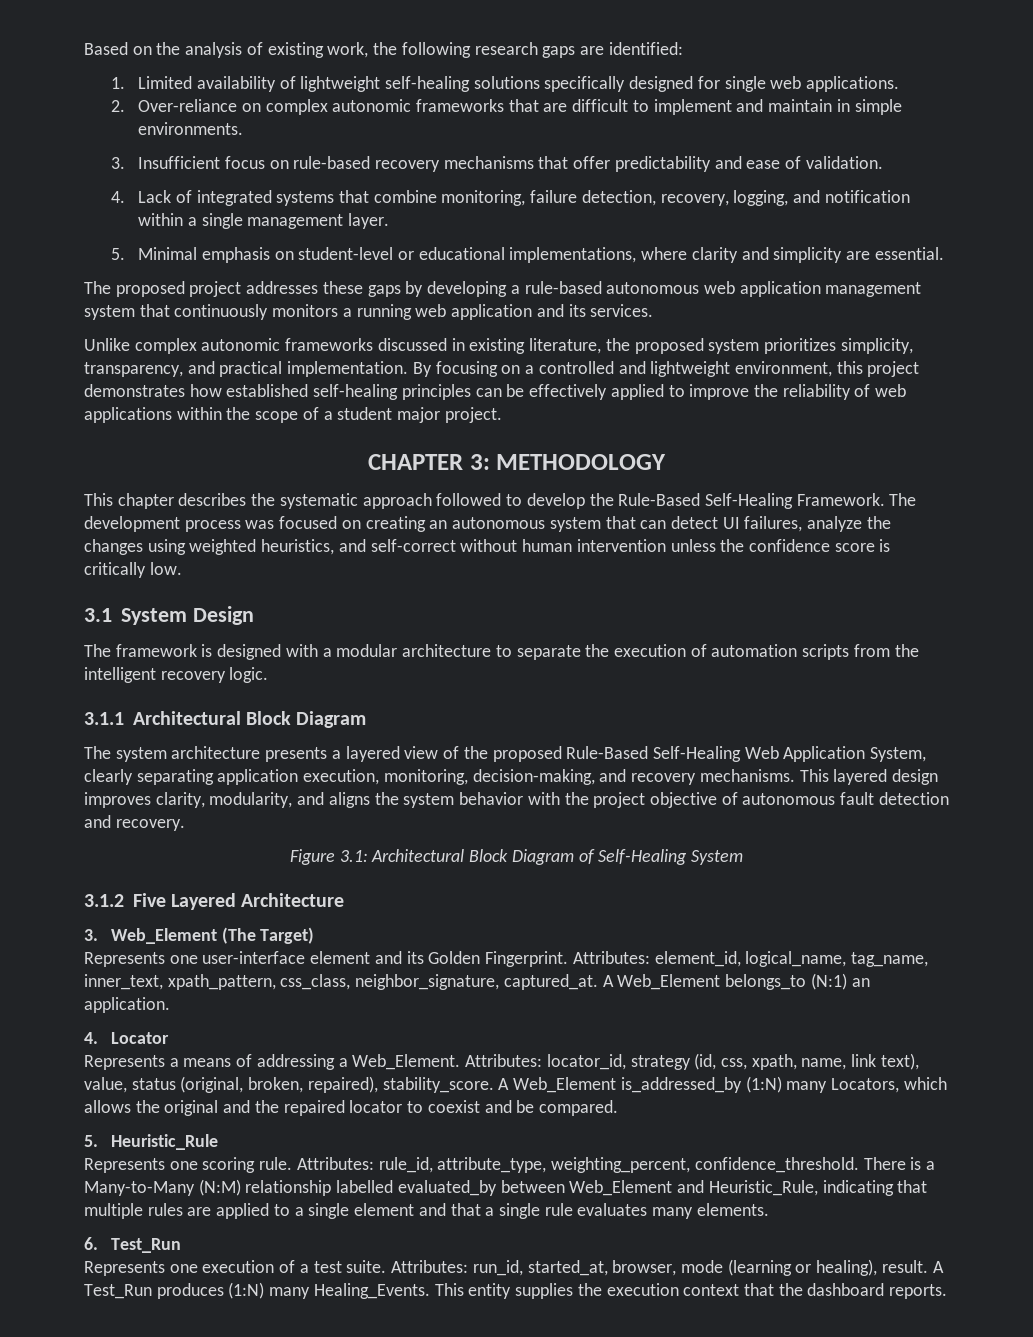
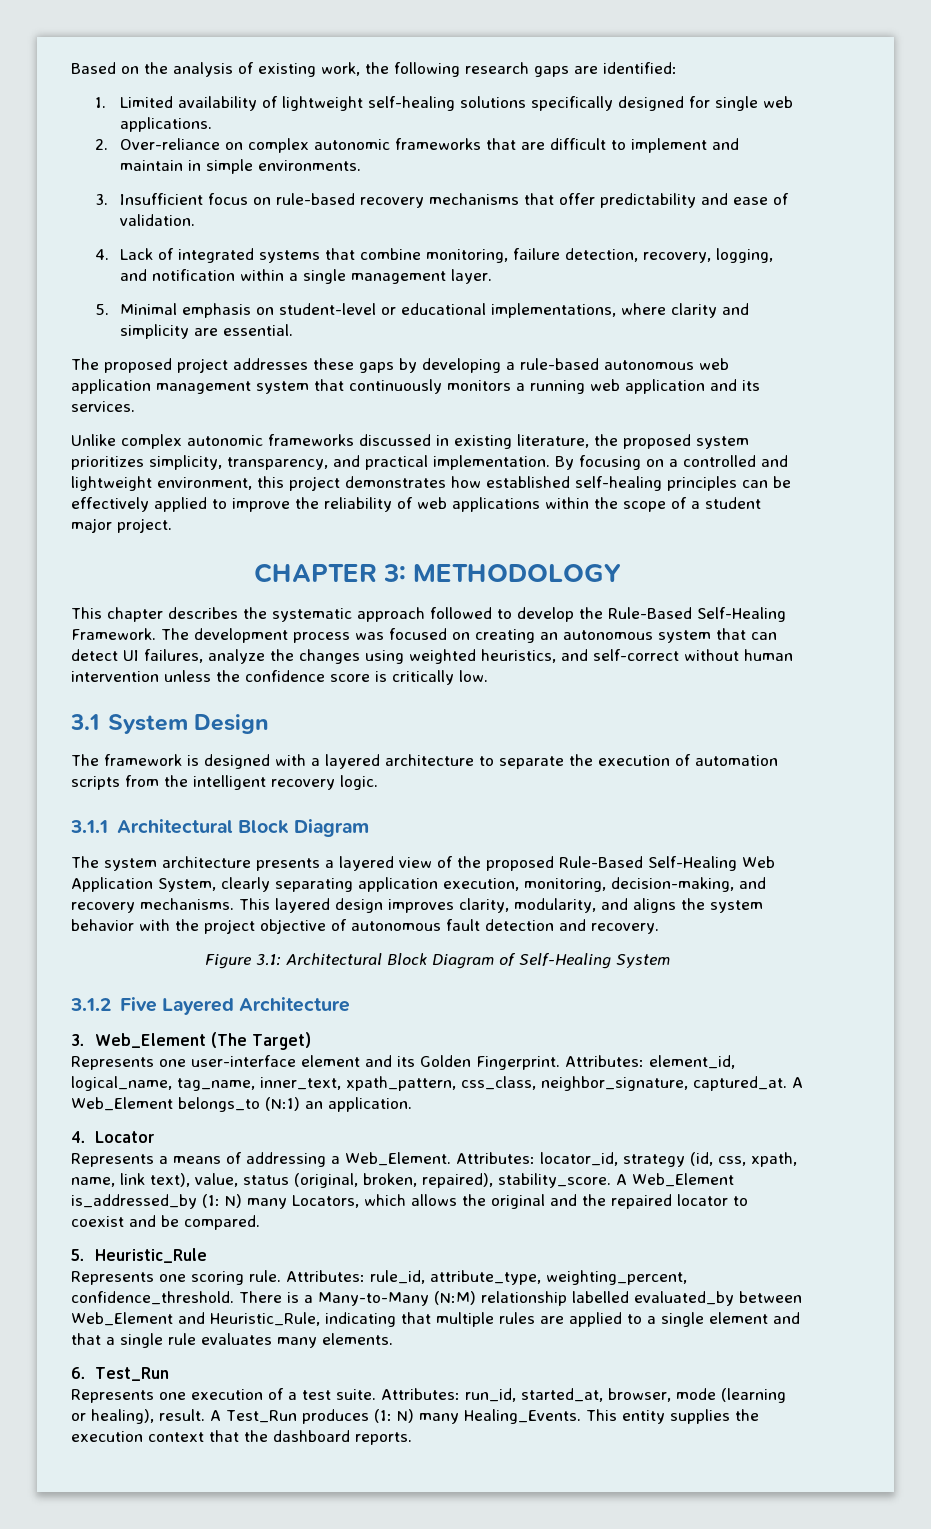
[336,644,398,657] modular -> [325,754,380,769] layered
[745,1076,782,1093] (1:N) -> [202,1194,242,1208] (1: N)
[228,1282,265,1299] (1:N) -> [373,1409,414,1423] (1: N)

